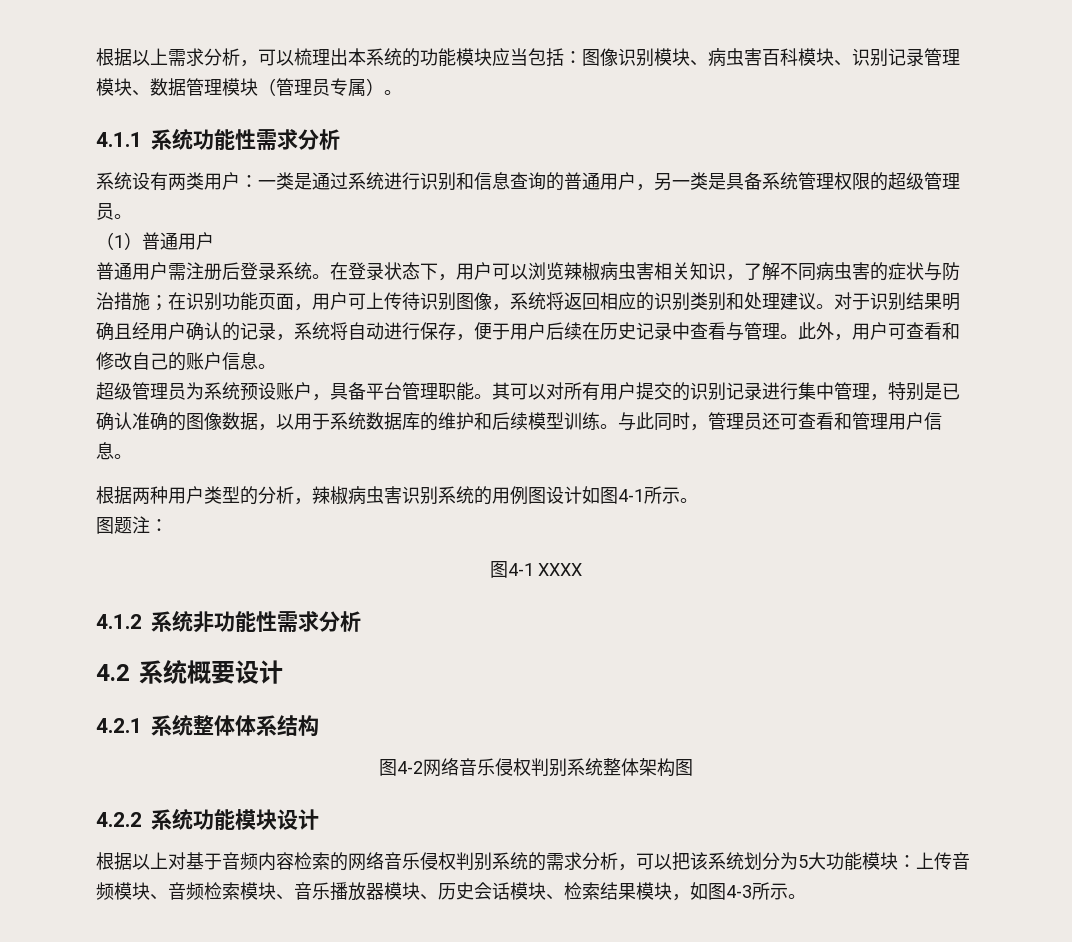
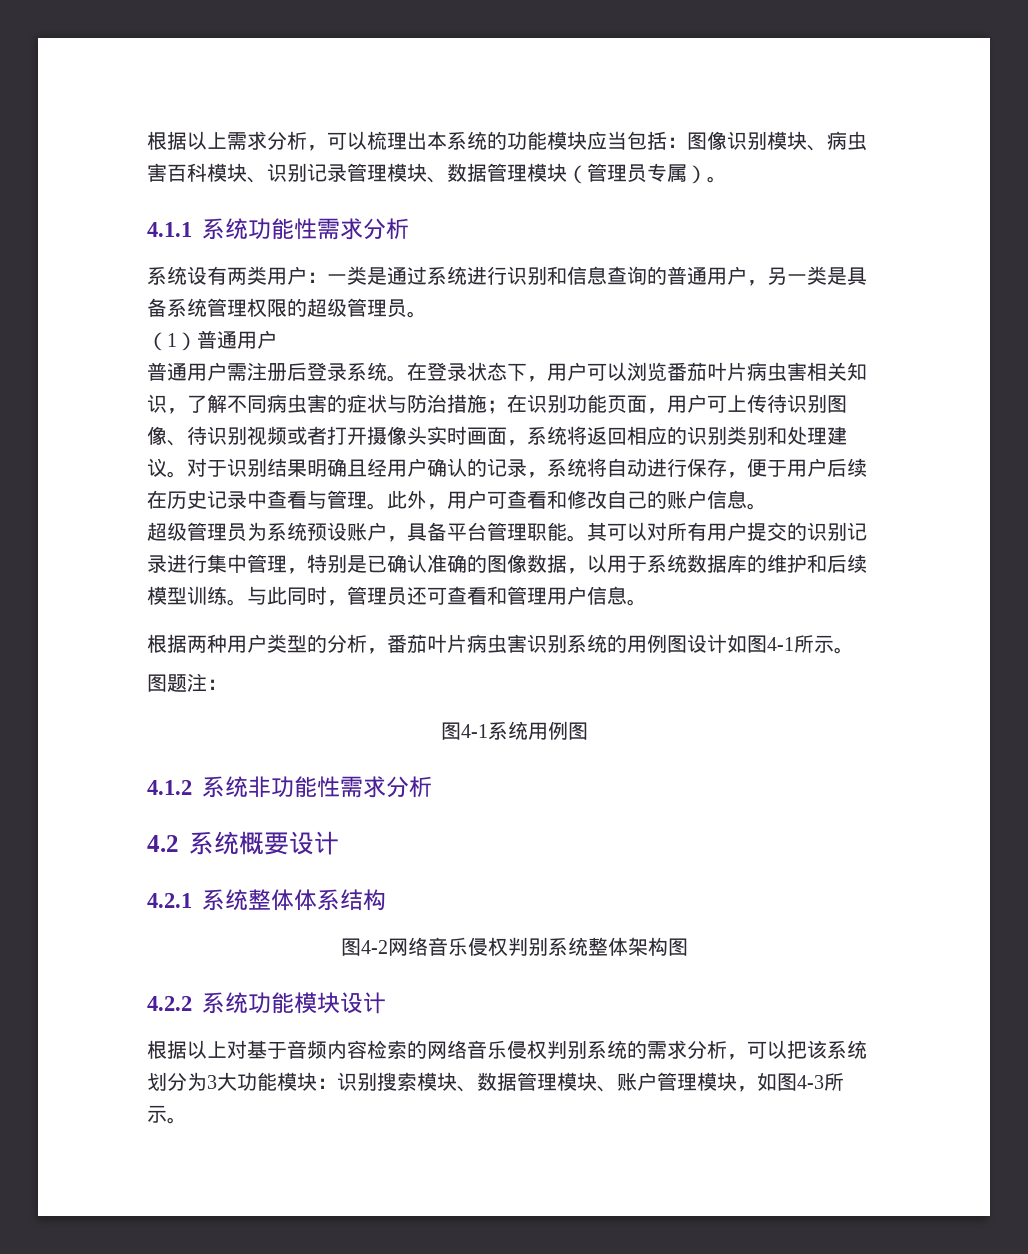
[564,262,600,281] 辣椒 -> [667,362,747,382] 番茄叶片
(492, 301) none -> [167,426,507,446] 、待识别视频或者打开摄像头实时画面
[312,486,348,505] 辣椒 -> [387,634,467,654] 番茄叶片
[538,563,583,576] XXXX -> [487,721,588,740] 系统用例图
[798,855,808,868] 5 -> [207,1075,217,1089] 3
[916,852,970,870] [96,882,636,901] 上传音频模块、音频检索模块、音乐播放器模块、历史会话模块、检索结果 -> [337,1072,697,1092] 识别搜索模块、数据管理模块、账户管理

